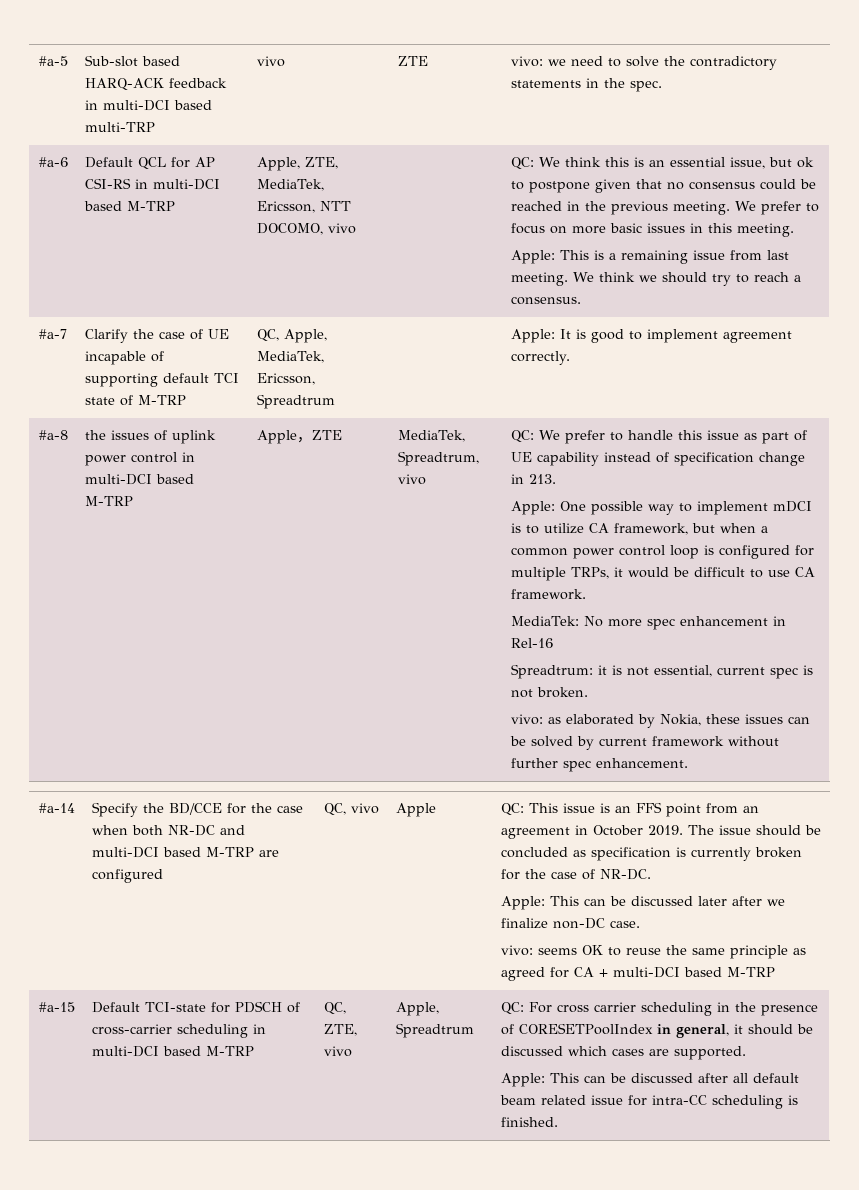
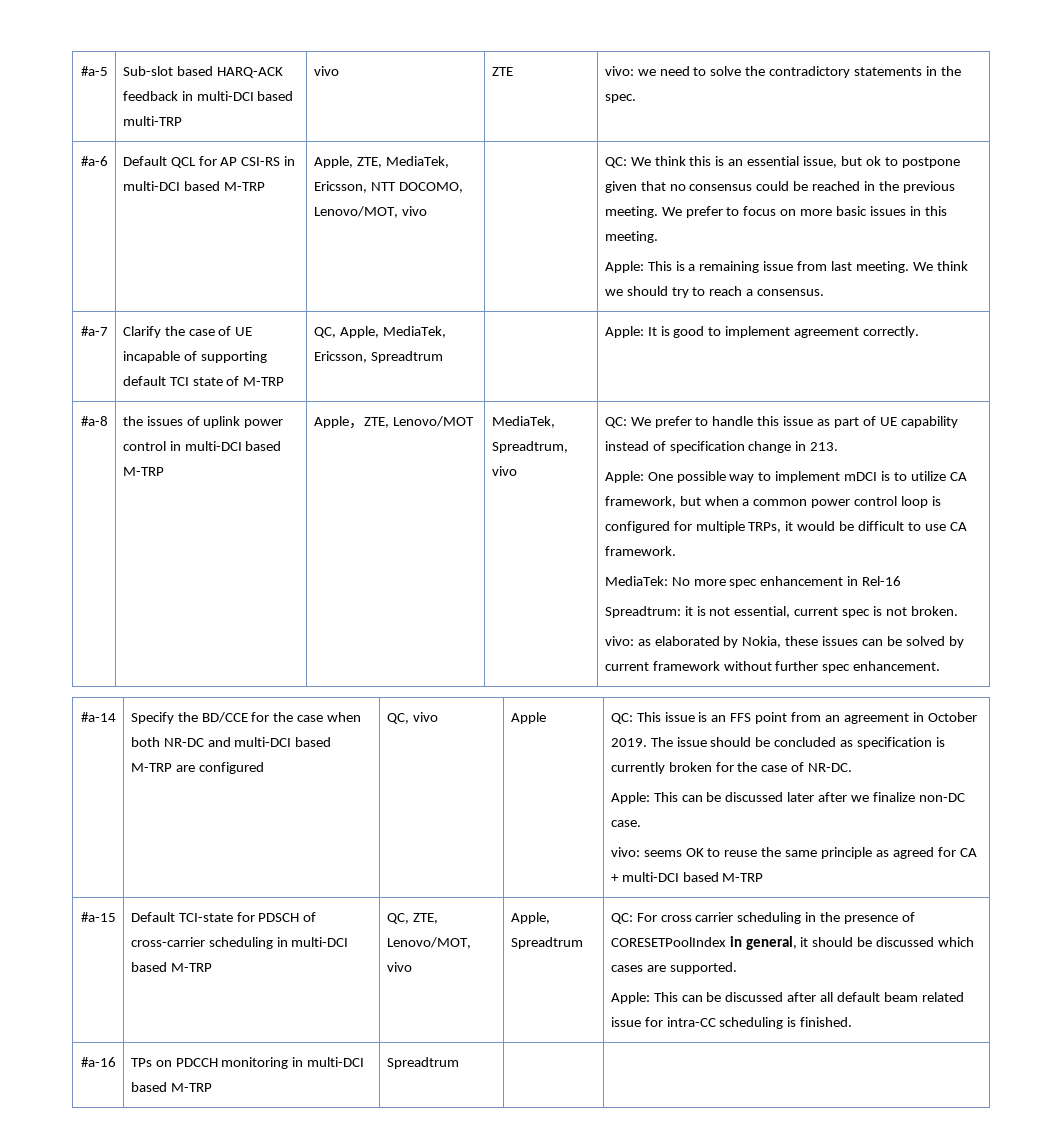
(323, 229) none -> [313,206,398,218] Lenovo/MOT,
[311,430,342,440] ZTE -> [363,416,474,428] ZTE, Lenovo/MOT
(357, 1030) none -> [386,937,471,949] Lenovo/MOT,
(558, 1122) none -> [80,1057,116,1067] [130,1057,365,1069] [130,1082,212,1092] [386,1057,459,1069] // #a-16 | TPs on PDCCH monitoring in multi-DCI based M-TRP | Spreadtrum | |

